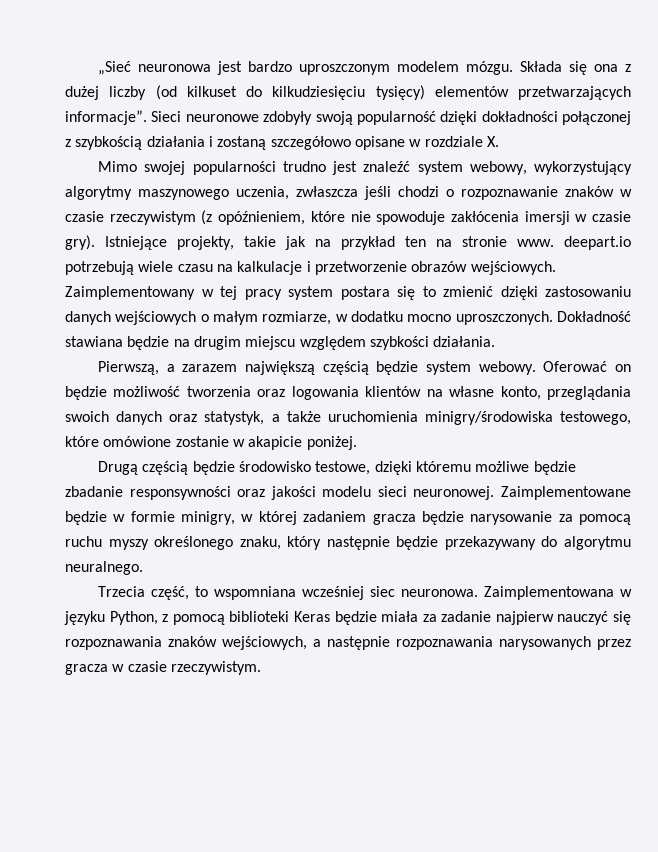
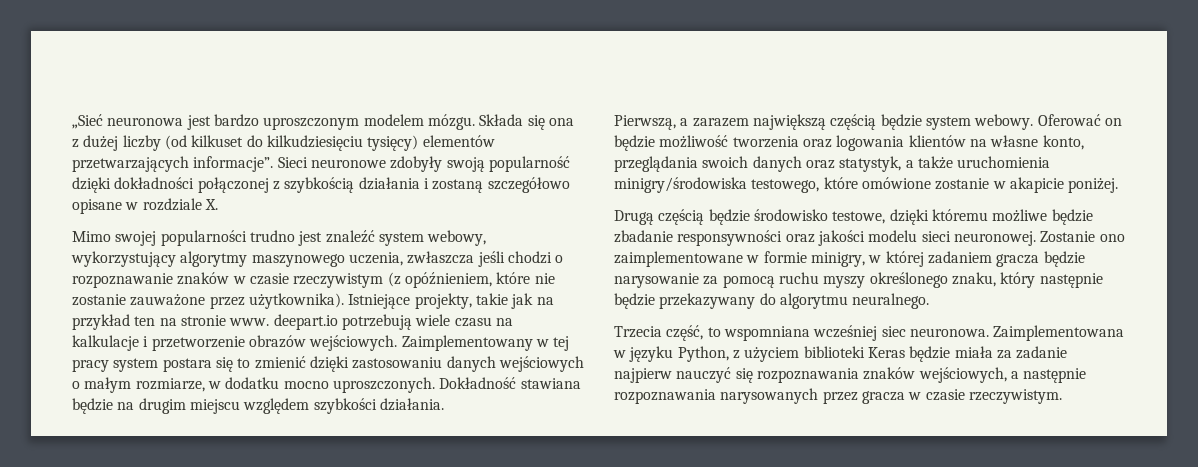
[376,211,631,225] [65,235,95,250] spowoduje zakłócenia imersji w czasie gry). -> [72,293,344,309] zostanie zauważone przez użytkownika).
[500,486,631,500] [65,511,107,525] Zaimplementowane będzie -> [1040,231,1125,242] [614,251,743,267] Zostanie ono zaimplementowane
[172,614,225,625] pomocą -> [744,347,800,362] użyciem

